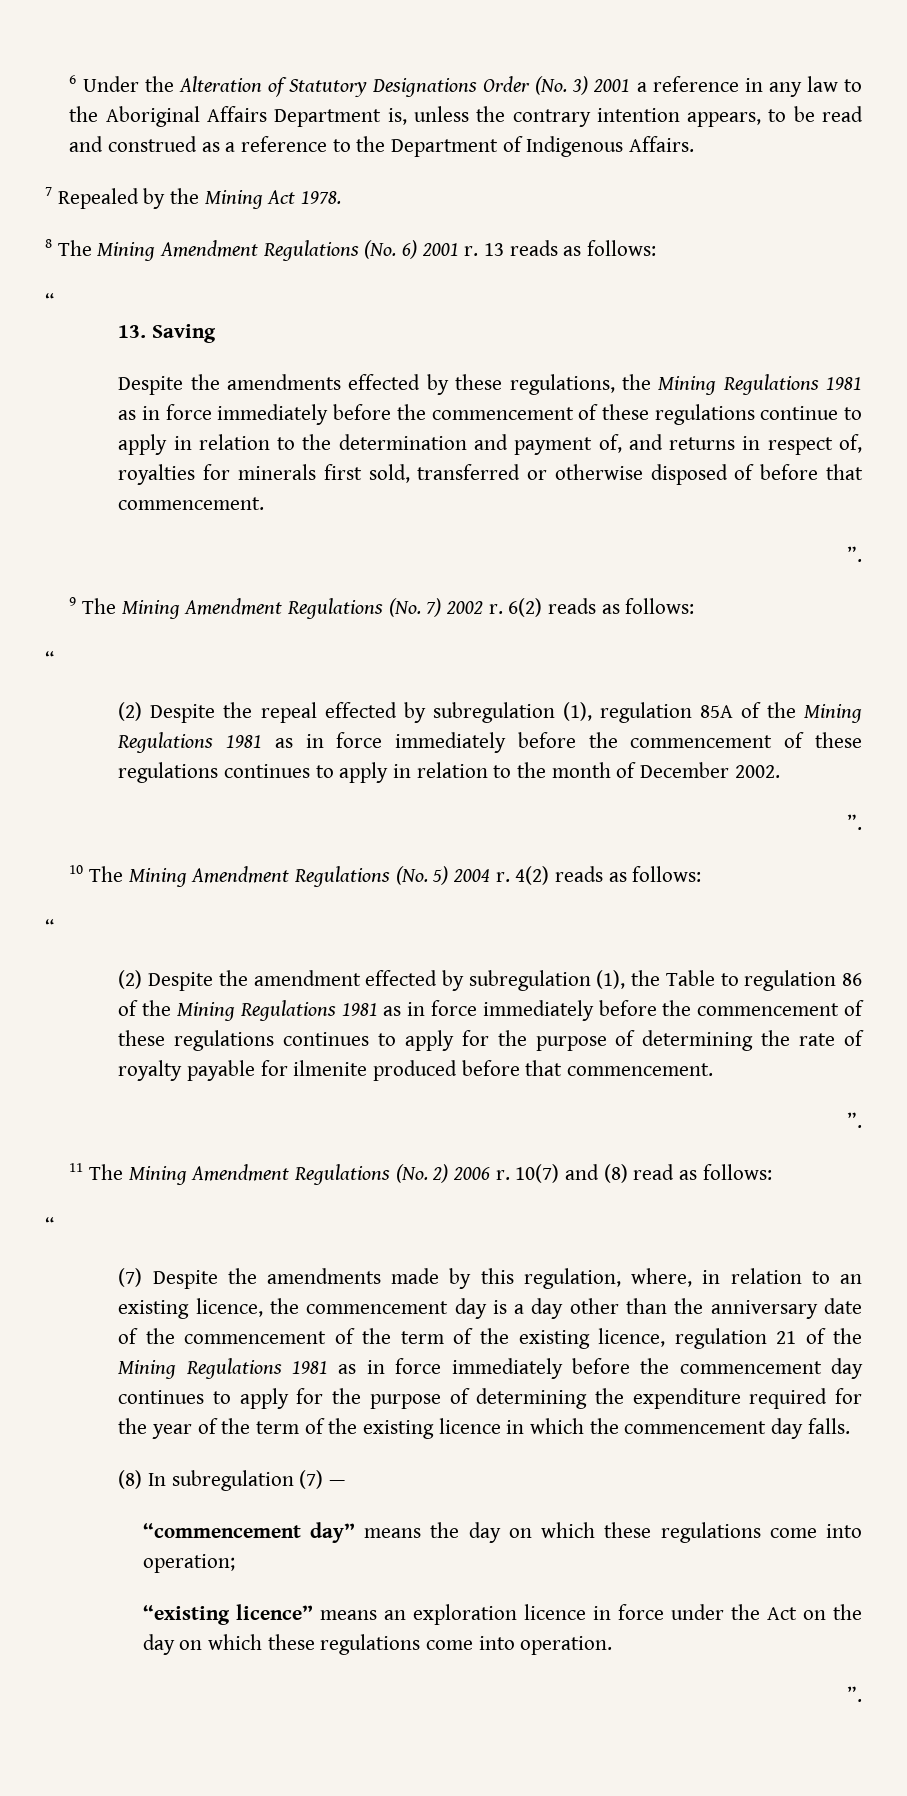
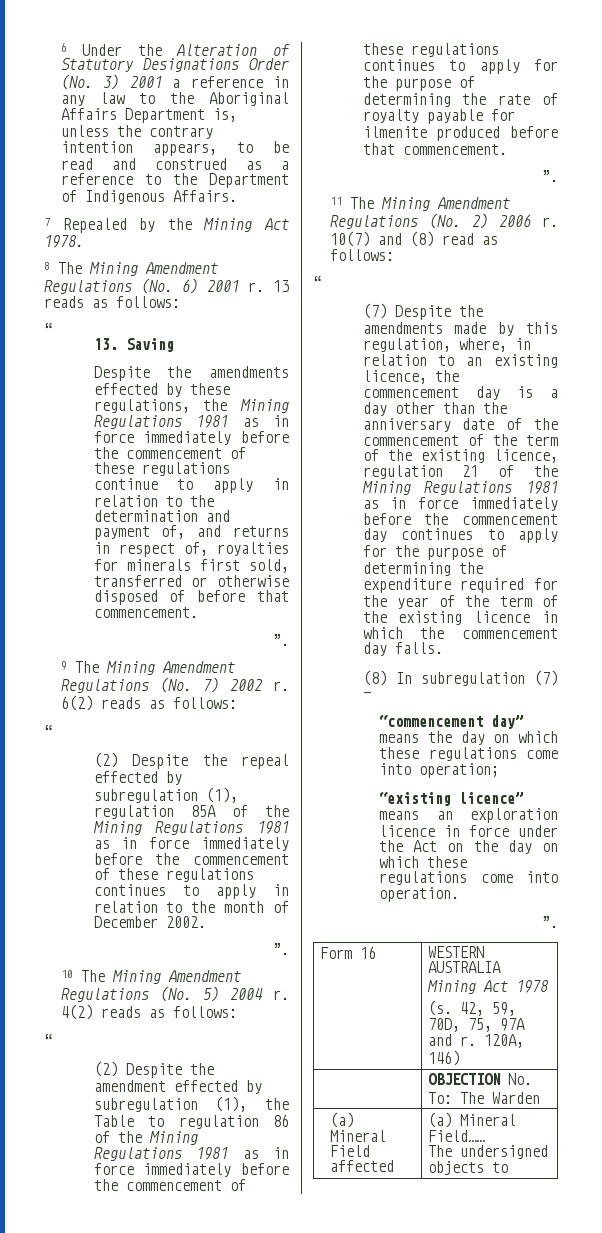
(862, 1694) none -> [319,946,376,959] [427,946,484,958] [427,961,501,973] [426,980,548,994] [427,1000,516,1016] [427,1018,525,1032] [427,1034,524,1048] [427,1050,460,1066] [427,1073,532,1085] [427,1092,540,1104] [329,1112,354,1128] [329,1130,386,1142] [329,1145,370,1157] [329,1160,394,1172] [427,1112,516,1128] [427,1130,485,1142] [427,1145,548,1159] [427,1161,508,1175] // Form 16 | WESTERN AUSTRALIA // Mining Act 1978 // (s. 42, 59, 70D, 75, 97A and r. 120A, 146) // | OBJECTION No. // To: The Warden // (a) Mineral Field affected | (a) Mineral Field…… // The undersigned objects to

